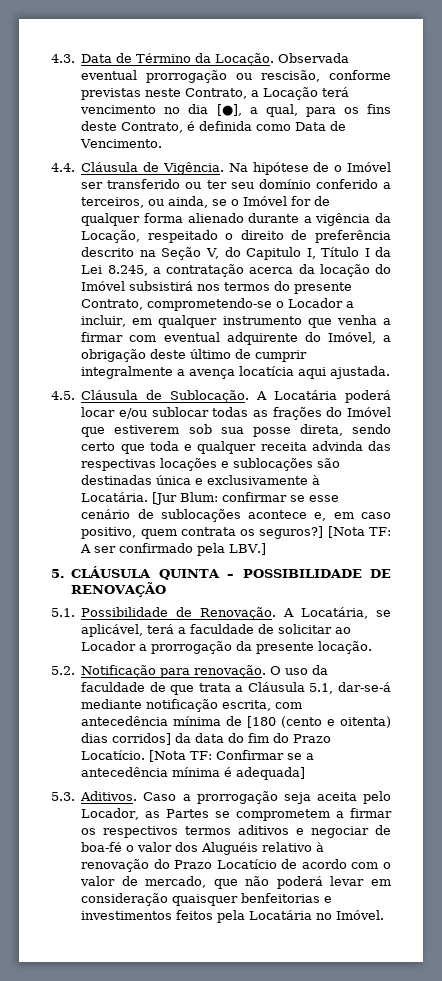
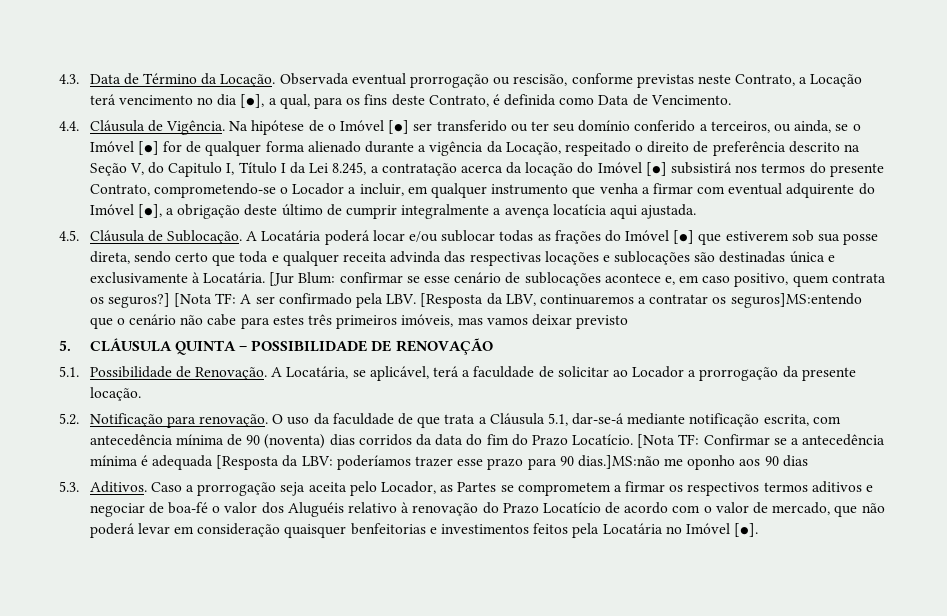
(391, 167) none -> [388,120,410,134] [●]
(288, 201) none -> [137,141,159,155] [●]
(126, 286) none -> [645,162,667,176] [●]
[327,332,376,344] Imóvel, -> [89,204,162,218] Imóvel [●],
(391, 412) none -> [673,230,695,244] [●]
[229,543,267,555] LBV.] -> [386,293,862,308] [89,314,629,329] LBV. [Resposta da LBV, continuaremos a contratar os seguros]MS:entendo que o cenário não cabe para estes três primeiros imóveis, mas vamos deixar previsto
[247,716,391,728] [81,733,172,745] [180 (cento e oitenta) dias corridos] -> [246,434,412,449] 90 (noventa) dias corridos
[236,767,306,780] adequada] -> [152,455,808,470] adequada [Resposta da LBV: poderíamos trazer esse prazo para 90 dias.]MS:não me oponho aos 90 dias
[336,910,385,920] Imóvel. -> [685,523,759,537] Imóvel [●].

